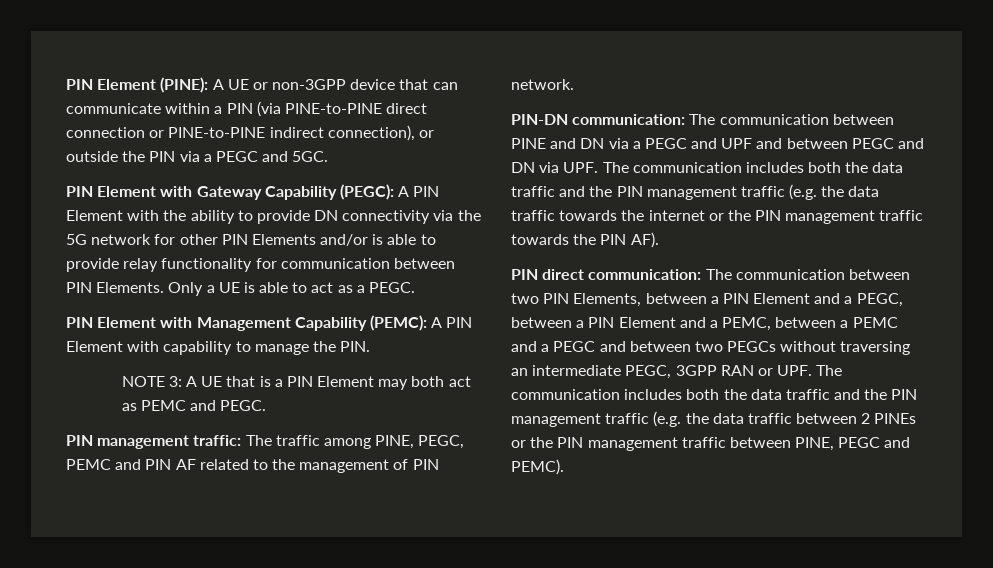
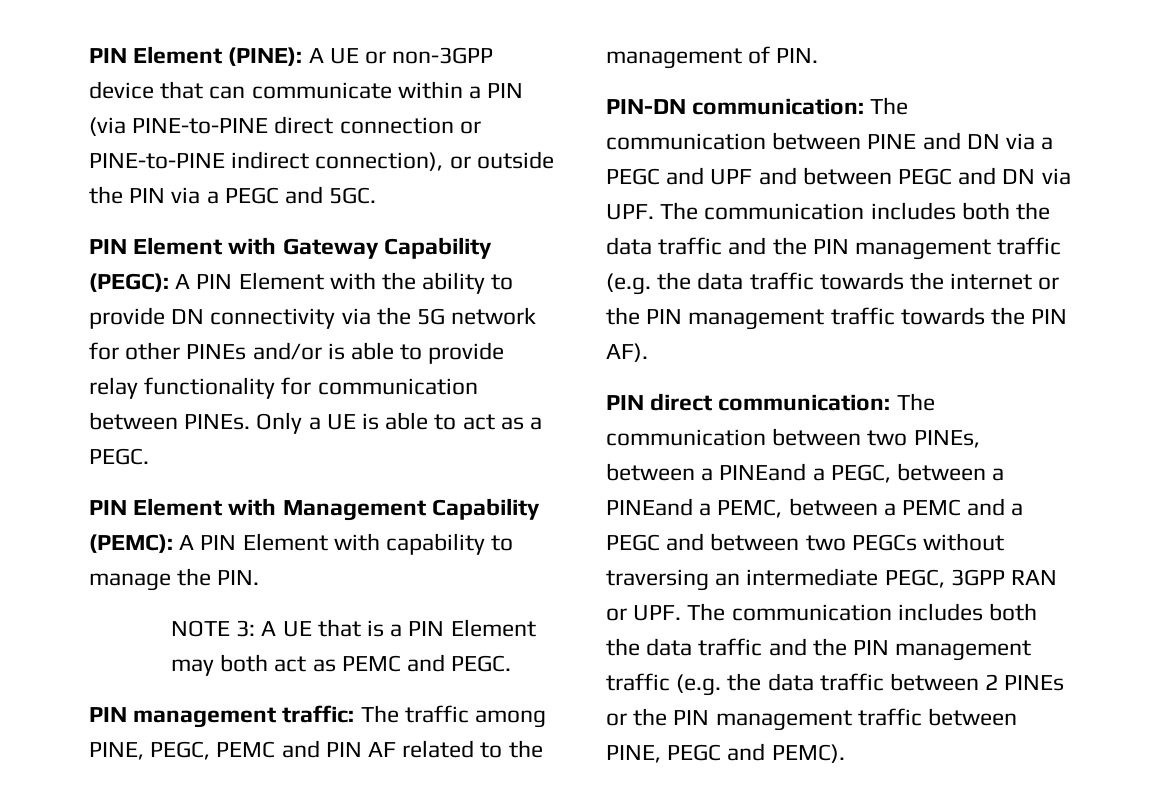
[221,234,316,245] PIN Elements -> [186,344,247,360] PINEs
[66,282,165,293] PIN Elements. -> [184,414,251,430] PINEs.
[412,459,439,470] [511,79,574,90] PIN network. -> [776,48,819,63] PIN.
[543,293,841,307] PIN Elements, between a PIN Element and -> [913,430,980,448] [606,463,807,481] PINEs, between a PINEand
[588,317,706,328] PIN Element and -> [606,498,693,516] PINEand

